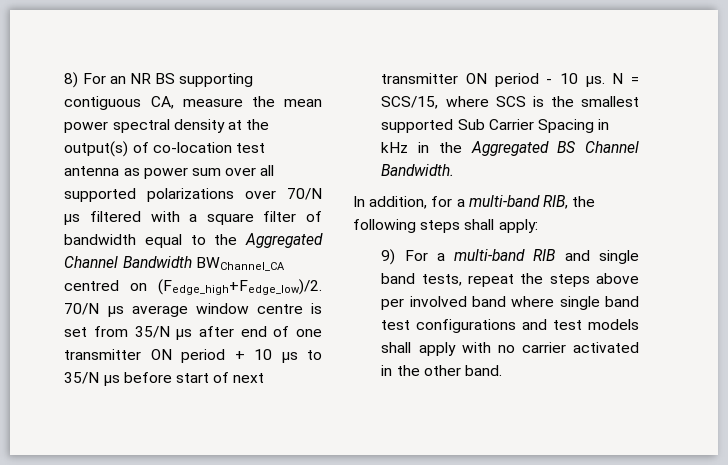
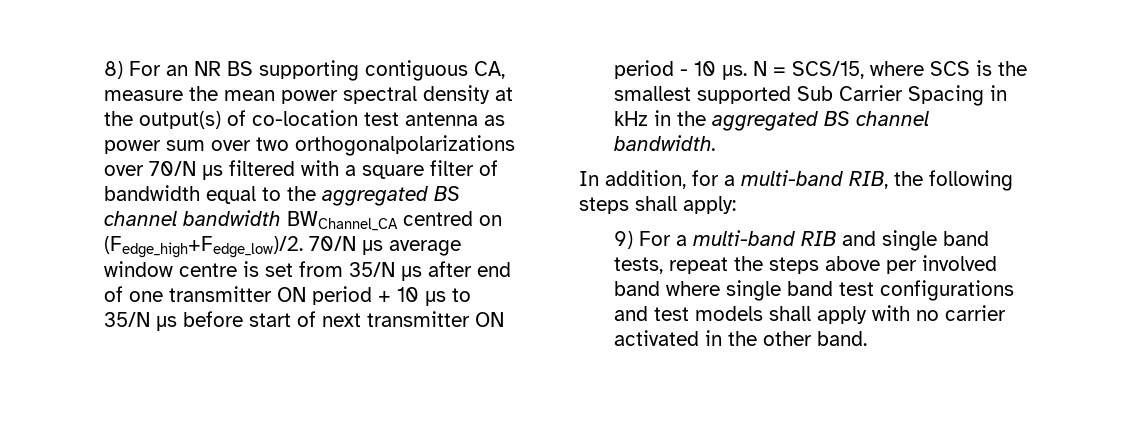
[260,165,275,176] [64,188,235,202] all supported polarizations -> [256,135,516,156] two orthogonalpolarizations
[245,233,323,248] [64,256,192,268] Aggregated Channel Bandwidth -> [322,186,461,206] [104,210,282,226] aggregated BS channel bandwidth
[470,141,639,156] [381,164,455,176] Aggregated BS Channel Bandwidth. -> [712,111,930,131] [614,135,717,151] aggregated BS channel bandwidth.

